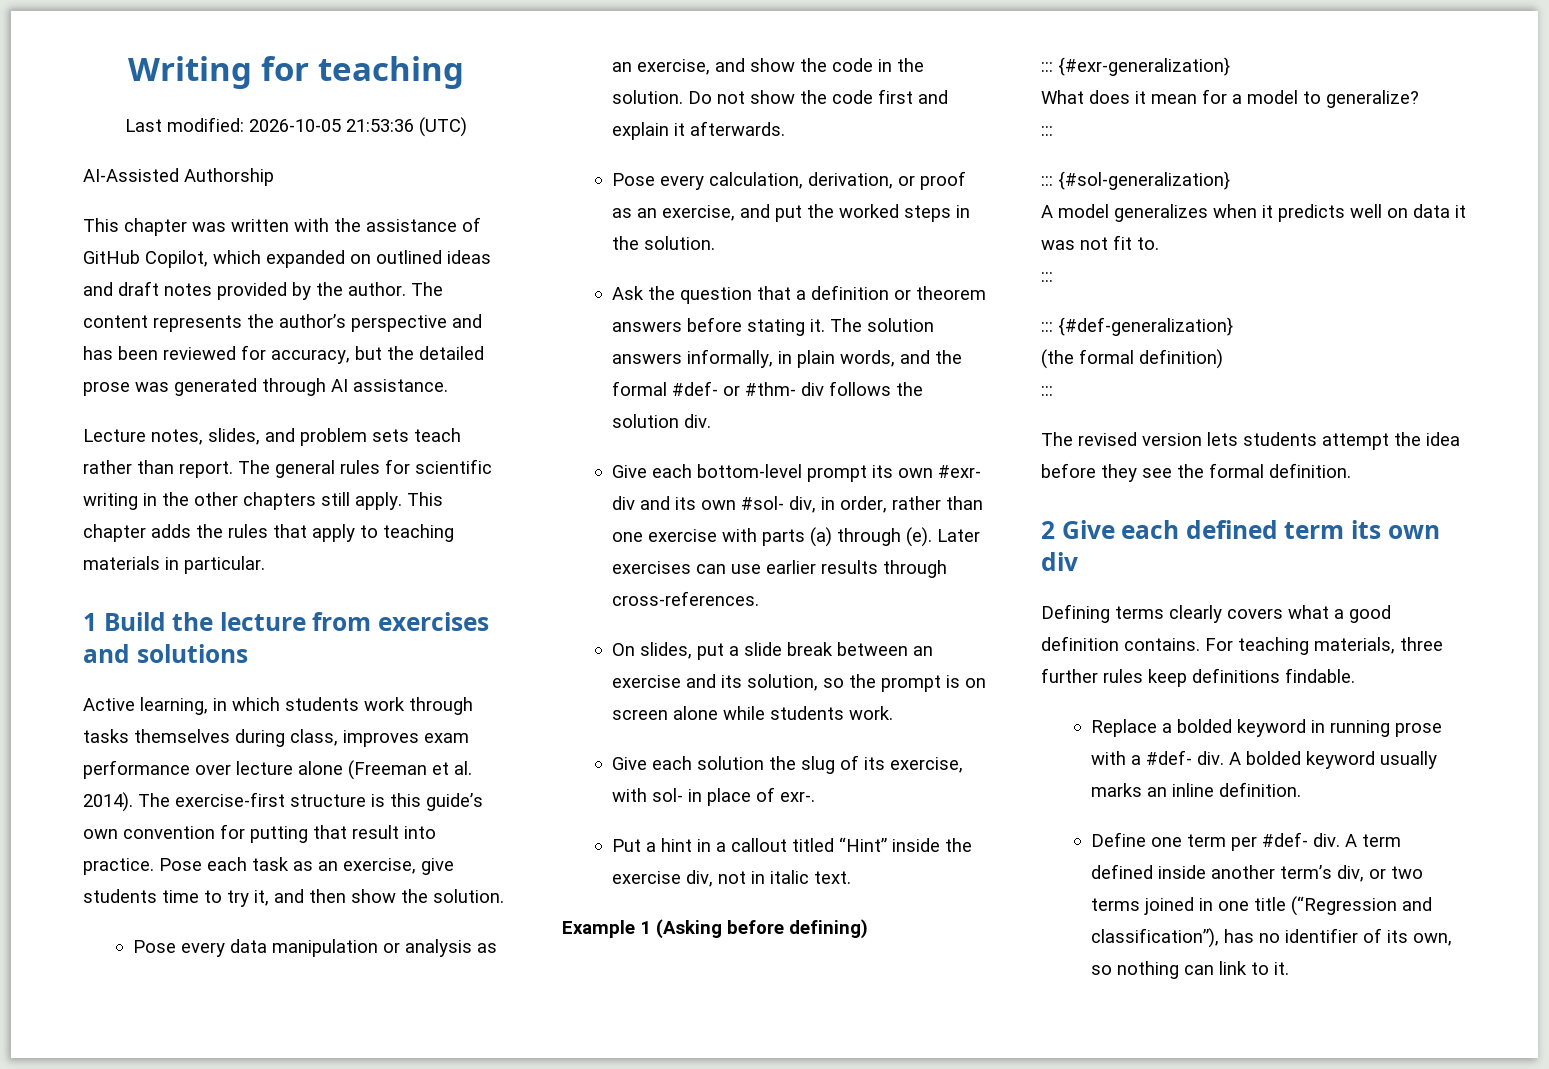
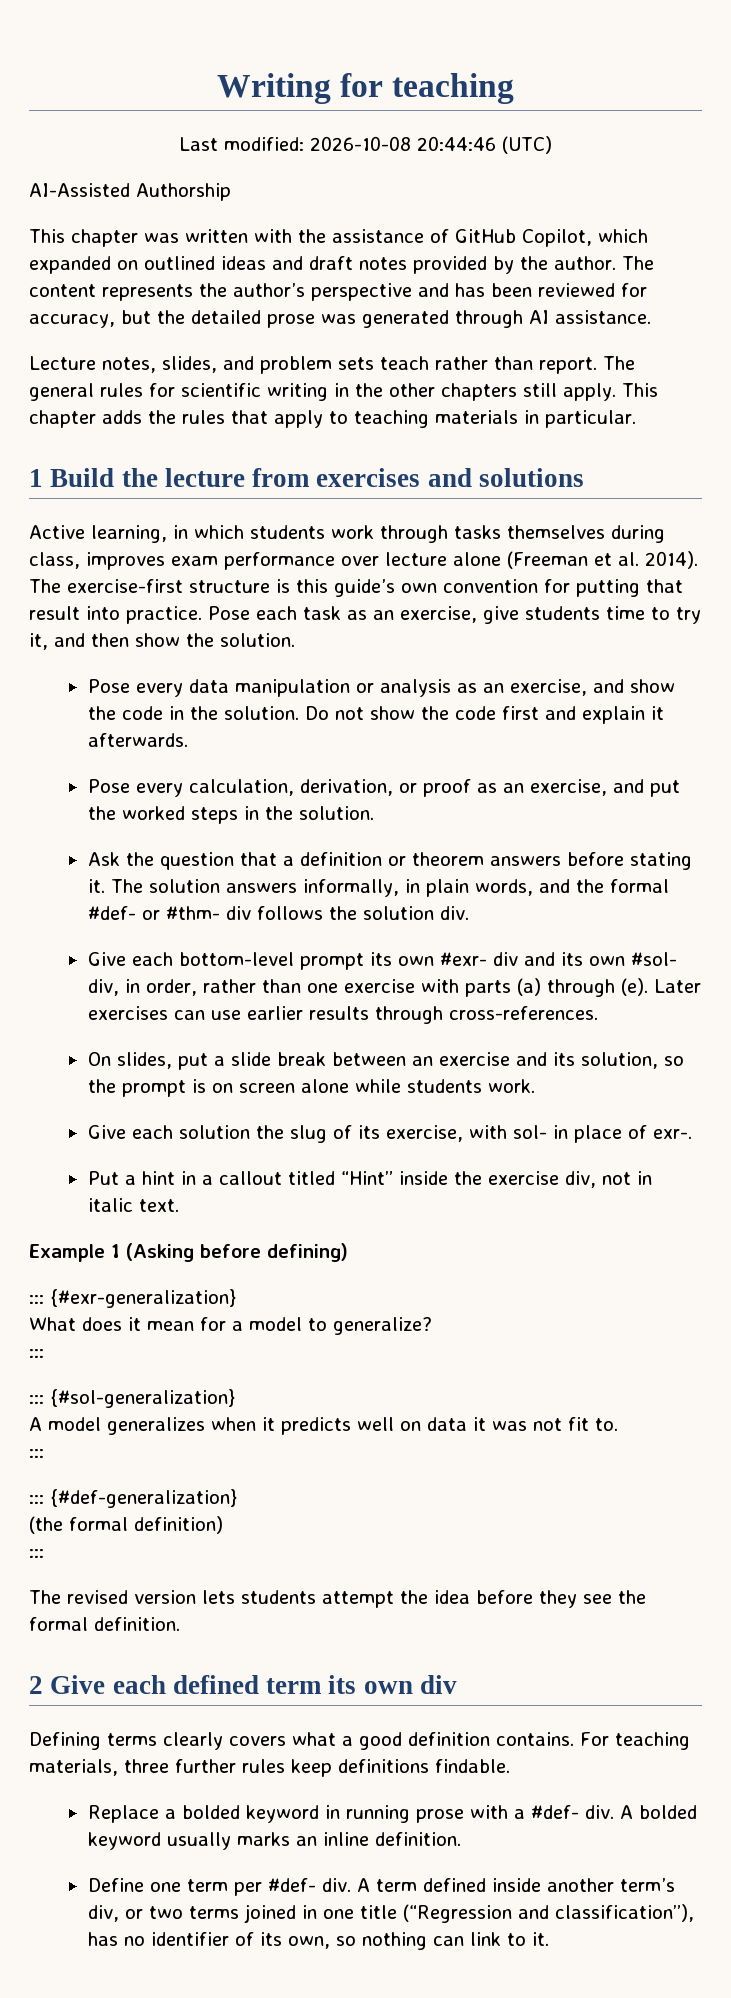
[248,119,414,132] 2026-10-05 21:53:36 -> [310,136,496,151] 2026-10-08 20:44:46

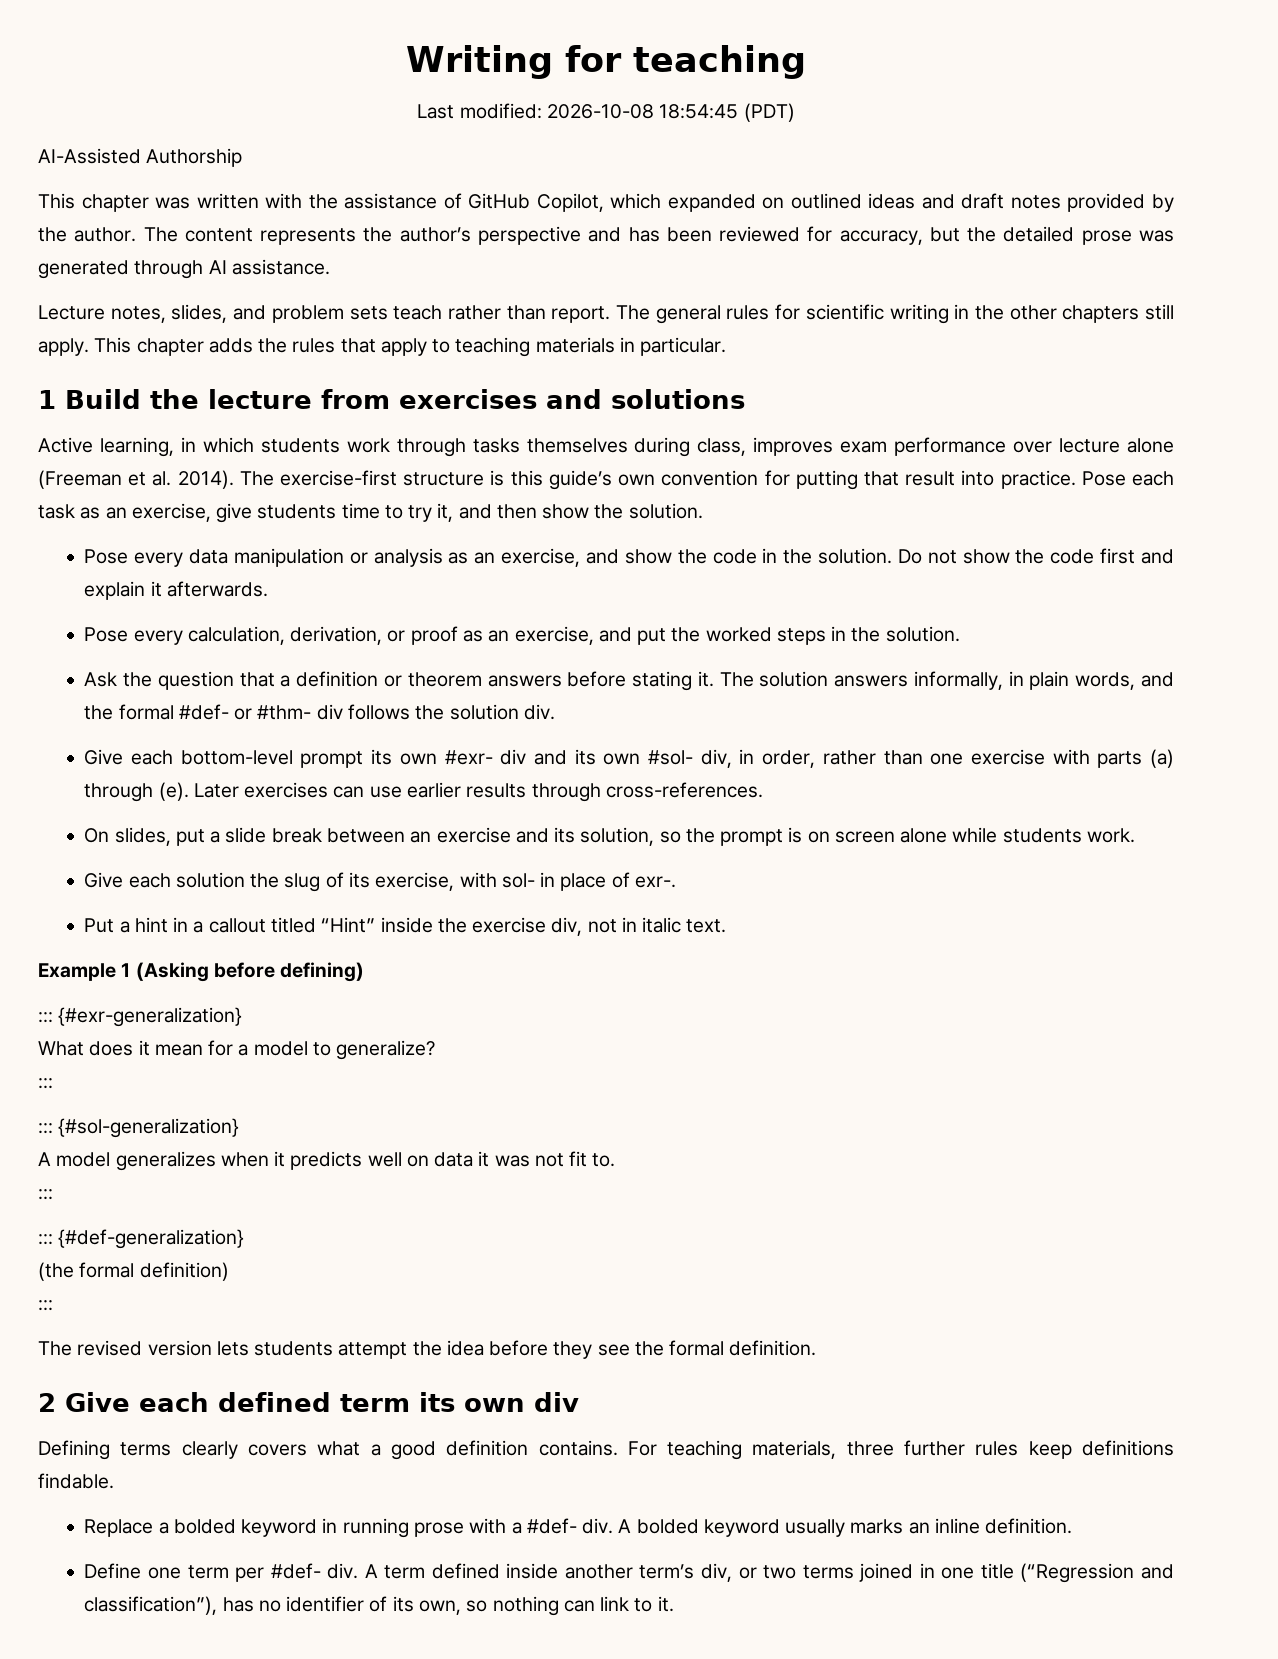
[417,136,552,154] 20:44:46 (UTC) -> [659,103,795,122] 18:54:45 (PDT)

